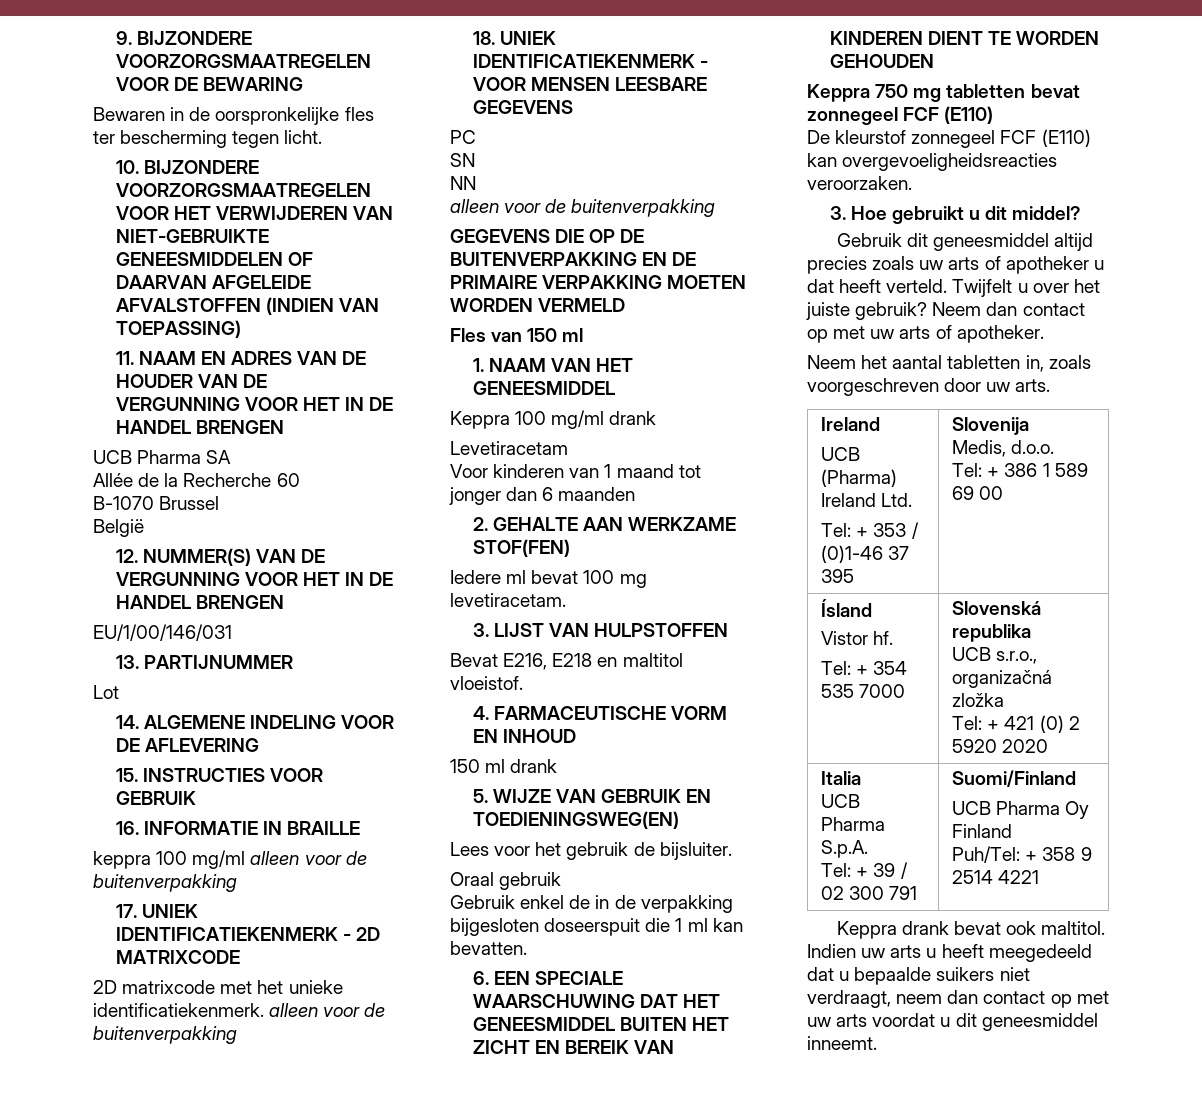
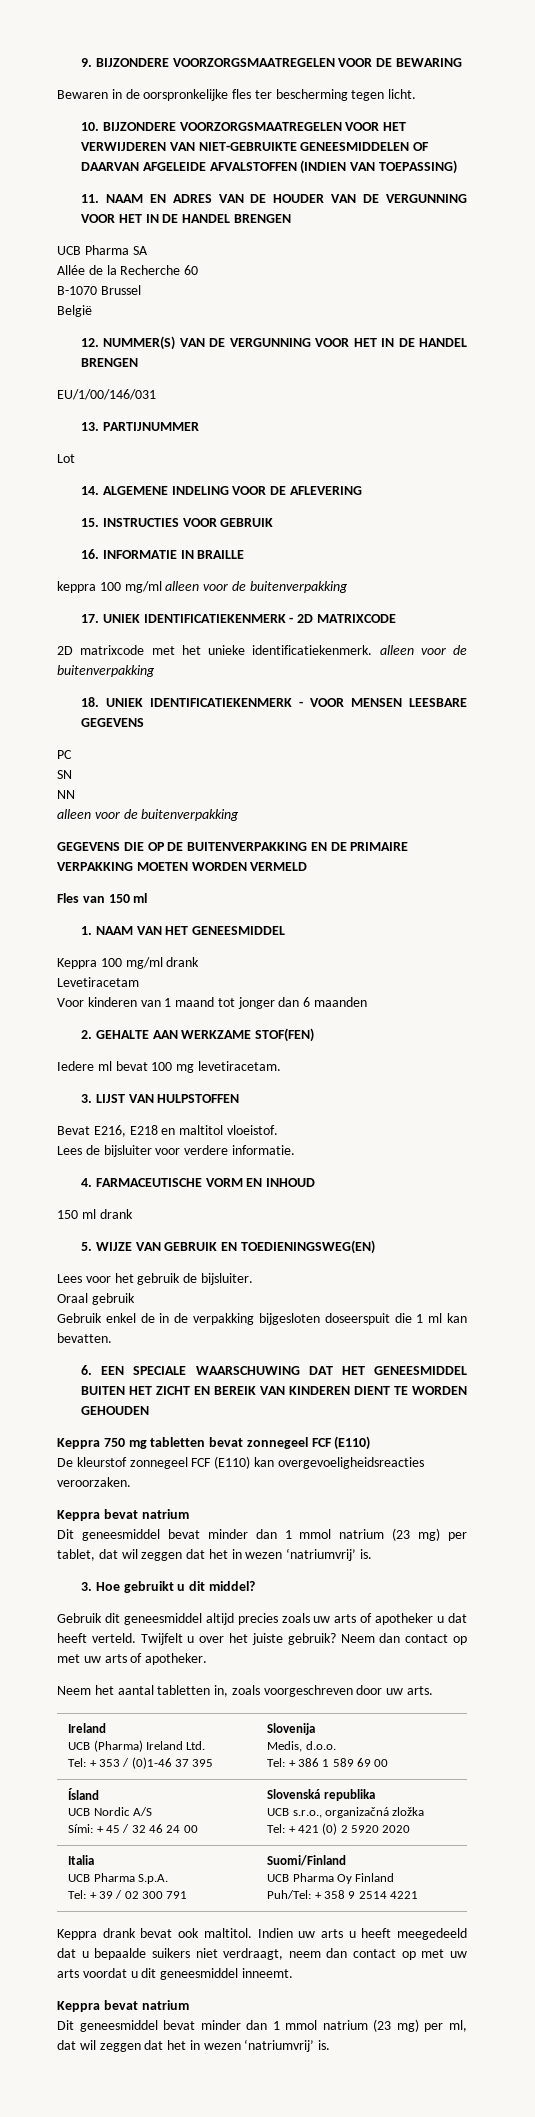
(523, 683) none -> [57,1145,295,1157] // Lees de bijsluiter voor verdere informatie.
(912, 183) none -> [57,1509,189,1521] [57,1528,467,1541] [57,1548,373,1561] // Keppra bevat natrium // Dit geneesmiddel bevat minder dan 1 mmol natrium (23 mg) per tablet, dat wil zeggen dat het in wezen ‘natriumvrij’ is.
[821,631,894,645] [821,661,908,675] [821,684,906,698] Vistor hf. // Tel: + 354 535 7000 -> [68,1807,152,1816] [68,1824,198,1833] UCB Nordic A/S // Sími: + 45 / 32 46 24 00
(877, 1043) none -> [57,2000,189,2012] [57,2019,468,2032] [57,2039,331,2052] // Keppra bevat natrium // Dit geneesmiddel bevat minder dan 1 mmol natrium (23 mg) per ml, dat wil zeggen dat het in wezen ‘natriumvrij’ is.

